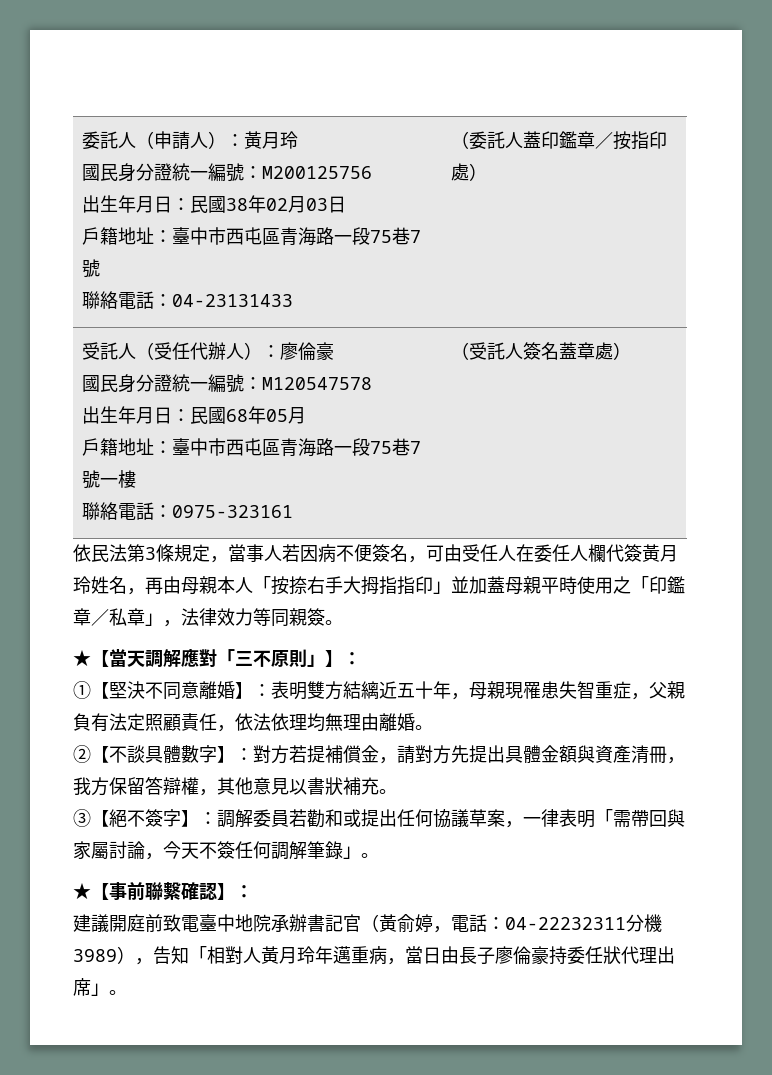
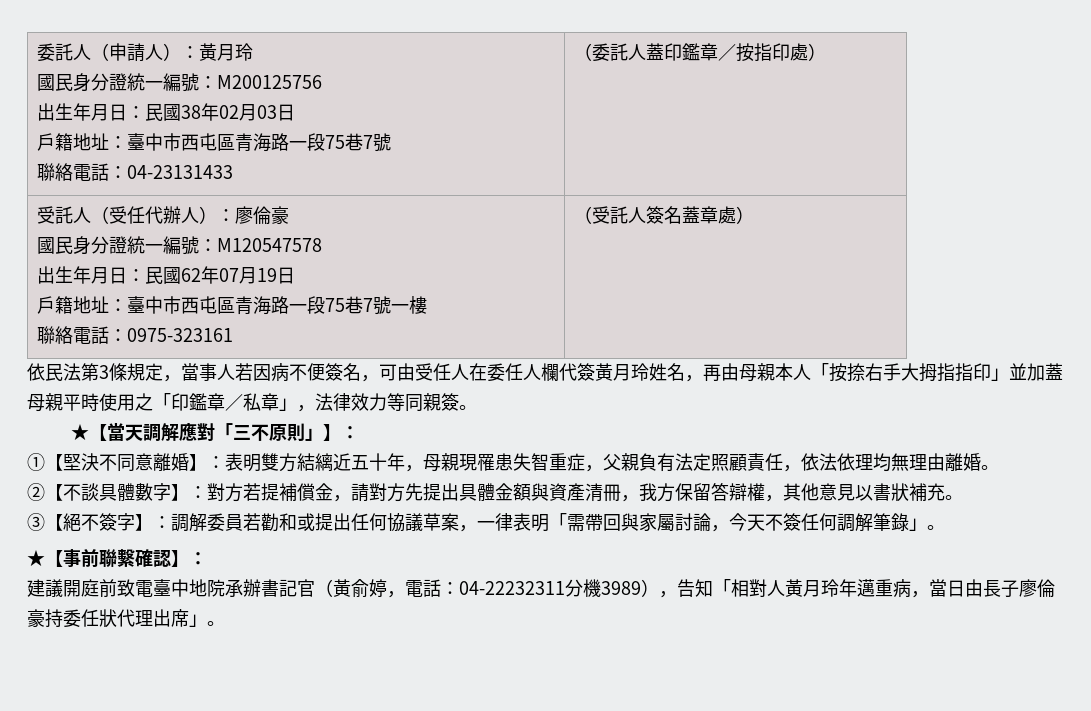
[226,406,307,424] 68年05月 -> [181,266,296,284] 62年07月19日

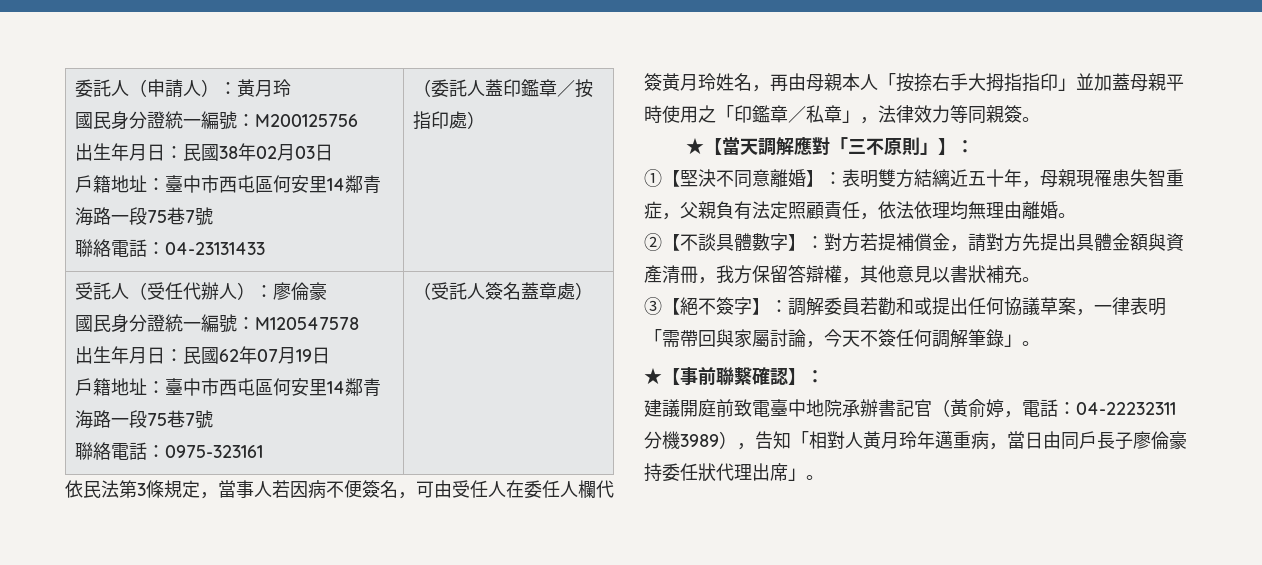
(236, 142) none -> [273,175,364,193] 何安里14鄰
[235,296,428,315] 青海路一段75巷7號一樓 -> [273,378,382,397] [75,410,214,429] 何安里14鄰青海路一段75巷7號
(983, 588) none -> [1061,431,1097,450] 同戶

